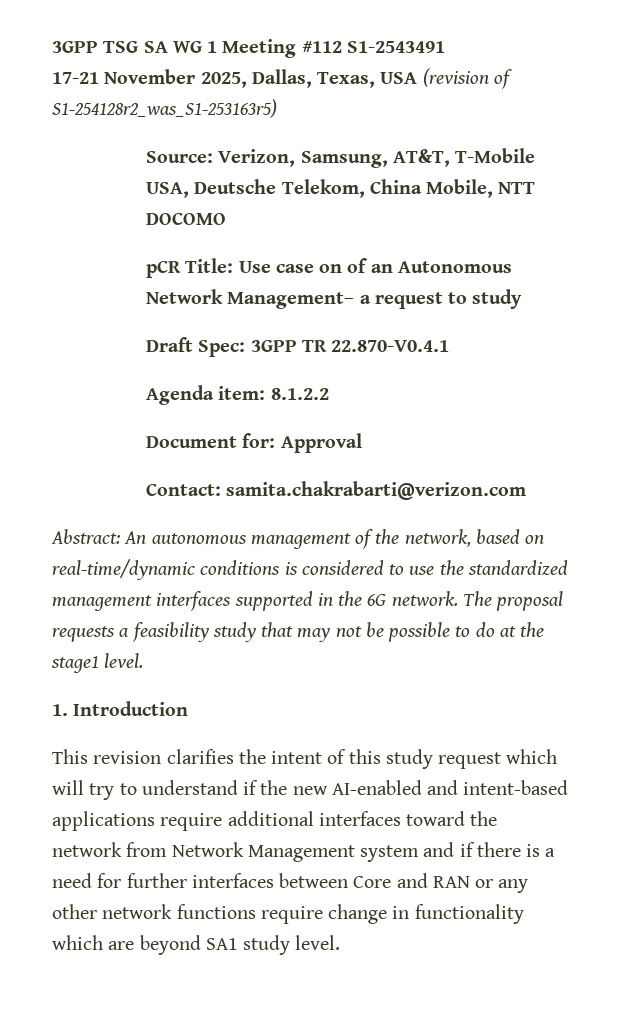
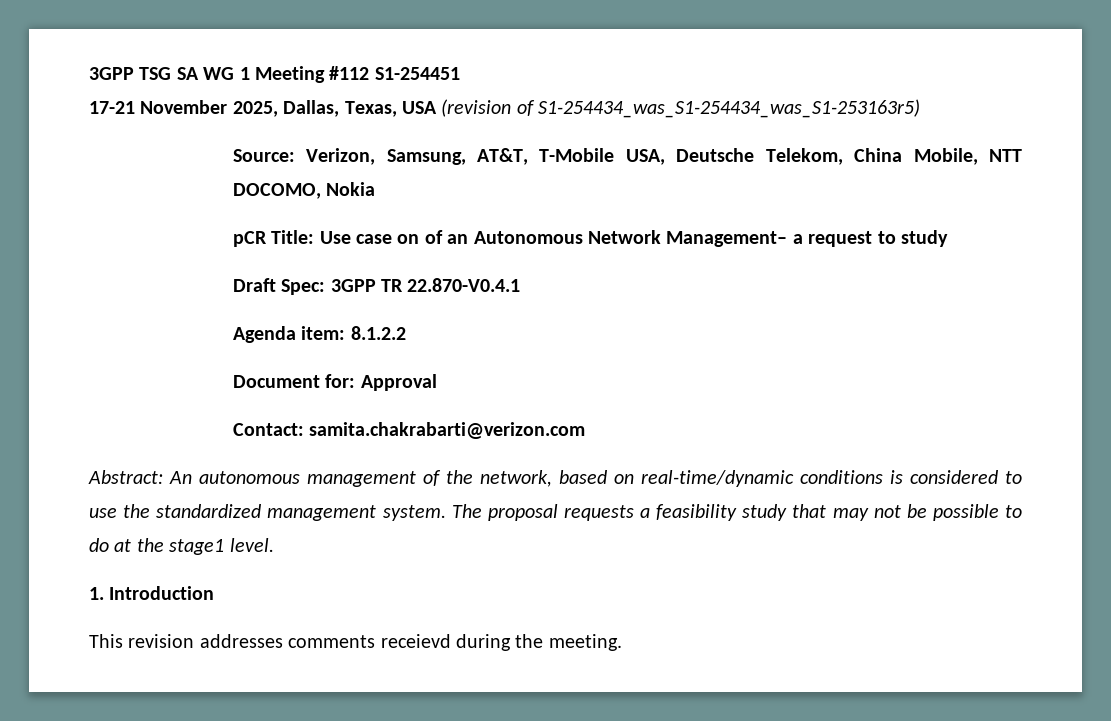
[346,41,445,53] S1-2543491 -> [374,67,460,80] S1-254451
[52,99,277,118] S1-254128r2_was_S1-253163r5) -> [538,99,921,118] S1-254434_was_S1-254434_was_S1-253163r5)
[146,212,227,225] DOCOMO -> [232,182,376,199] DOCOMO, Nokia
[156,591,458,611] interfaces supported in the 6G network. -> [382,505,446,521] system.
[166,749,558,769] [52,780,569,800] [52,811,498,831] [52,842,556,862] [52,873,529,893] [52,904,524,924] [52,935,341,955] clarifies the intent of this study request which will try to understand if the new AI-enabled and intent-based applications require additional interfaces toward the network from Network Management system and if there is a need for further interfaces between Core and RAN or any other network functions require change in functionality which are beyond SA1 study level. -> [199,634,622,651] addresses comments receievd during the meeting.

